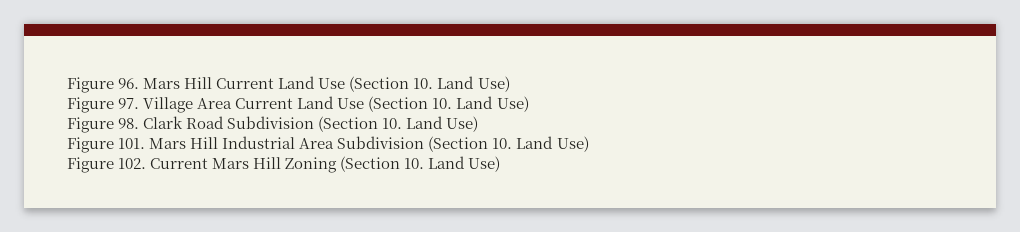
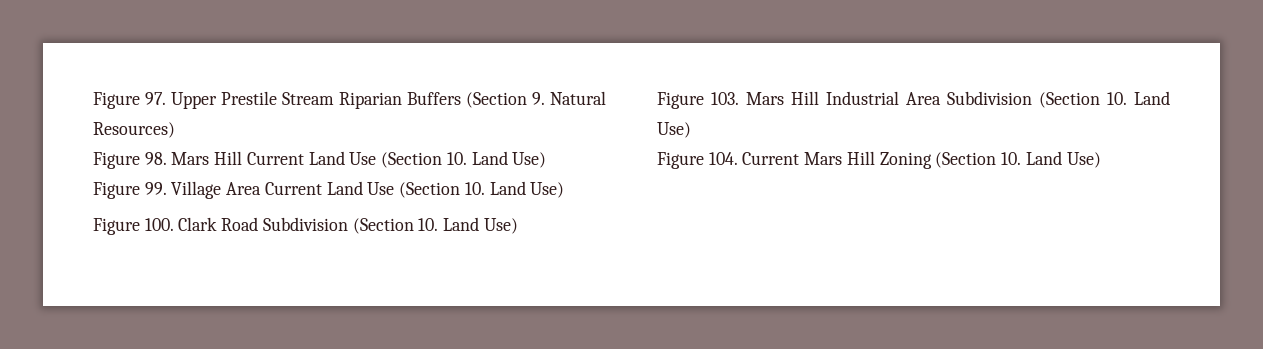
[67,77,140,93] Figure 96. -> [93,91,606,109] [93,122,175,138] [93,152,167,169] Figure 97. Upper Prestile Stream Riparian Buffers (Section 9. Natural Resources) // Figure 98.
[118,98,140,109] 97. -> [144,182,167,195] 99.
[118,118,140,129] 98. -> [144,218,174,231] 100.
[118,138,146,149] 101. -> [711,92,739,105] 103.
[118,158,147,169] 102. -> [708,152,738,165] 104.

